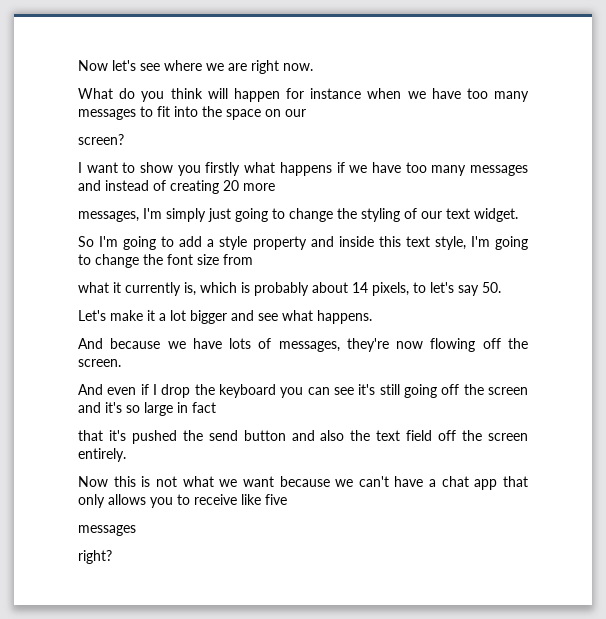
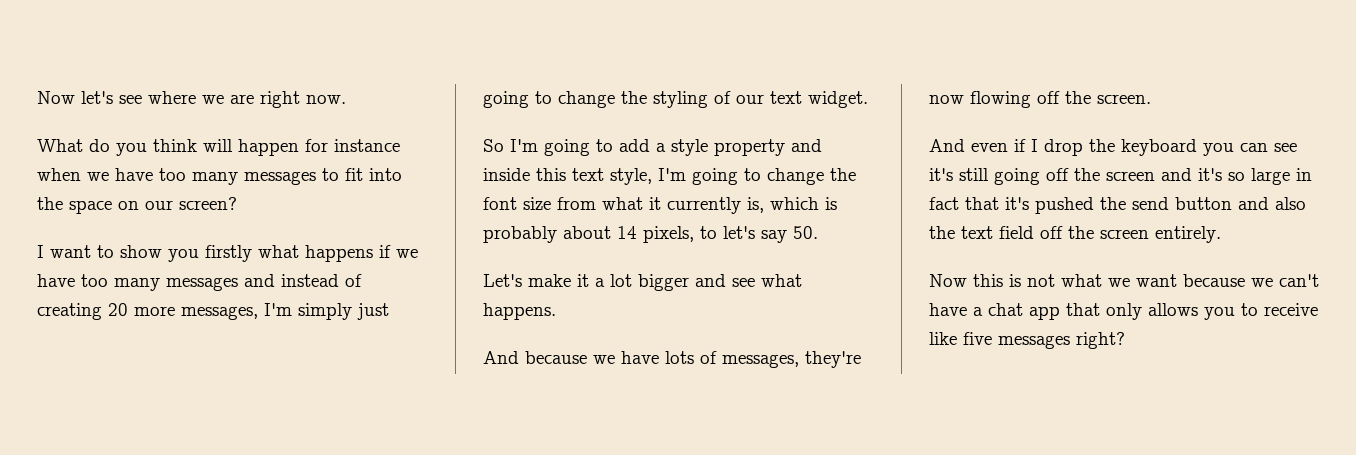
(306, 113) // -> (173, 205) none
(275, 187) // -> (175, 311) none
(253, 259) // -> (596, 203) none
(216, 407) // -> (959, 203) none
[78,525,136,536] // messages // -> [998,335,1070,349] messages

